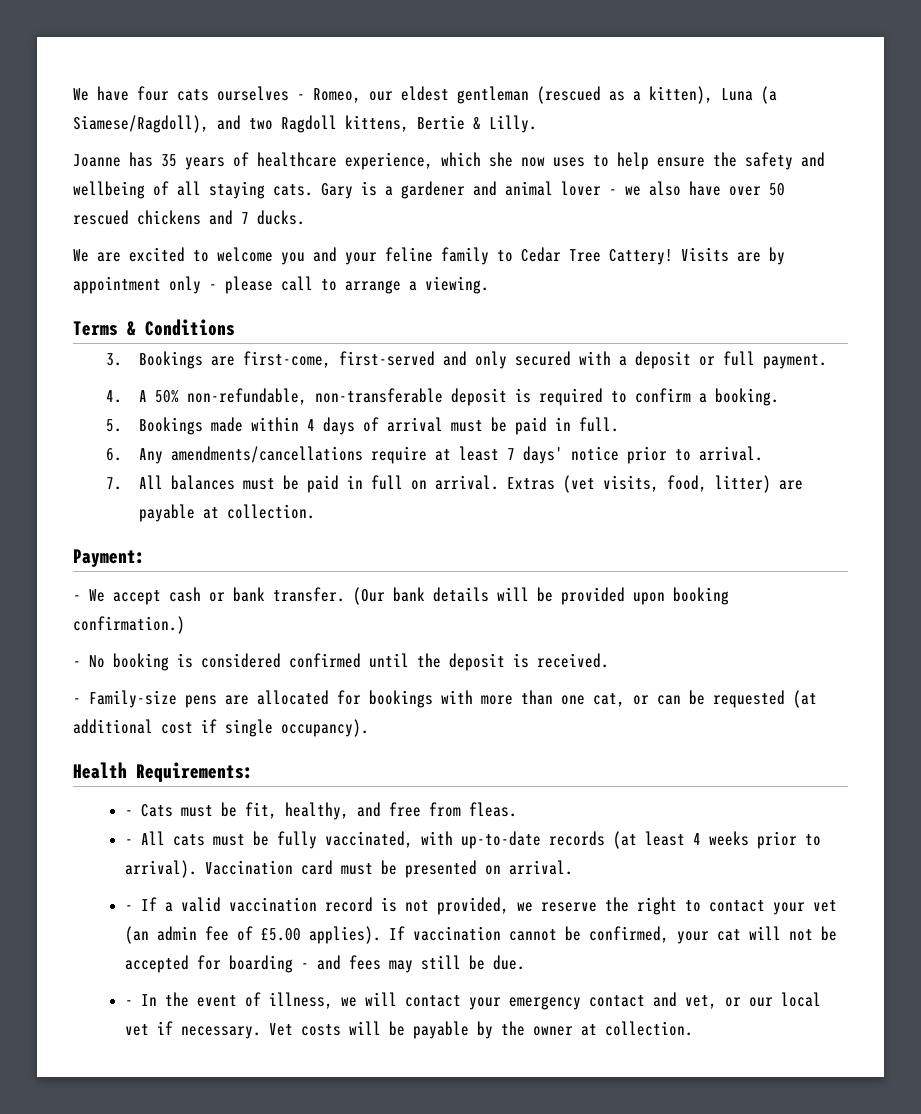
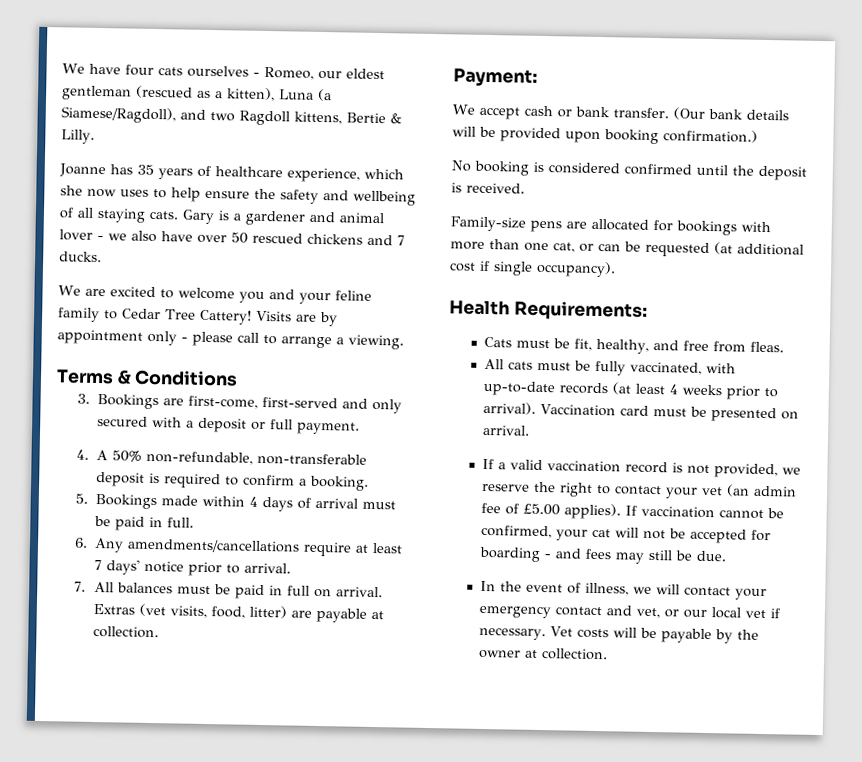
[73,595,81,601] - -> (538, 77) none
[73,661,81,667] - -> (758, 136) none
[73,698,81,704] - -> (525, 188) none
[124,810,133,816] - -> (648, 310) none
[124,839,133,845] - -> (785, 347) none
[124,905,133,911] - -> (531, 430) none
[124,1000,133,1006] - -> (727, 556) none

